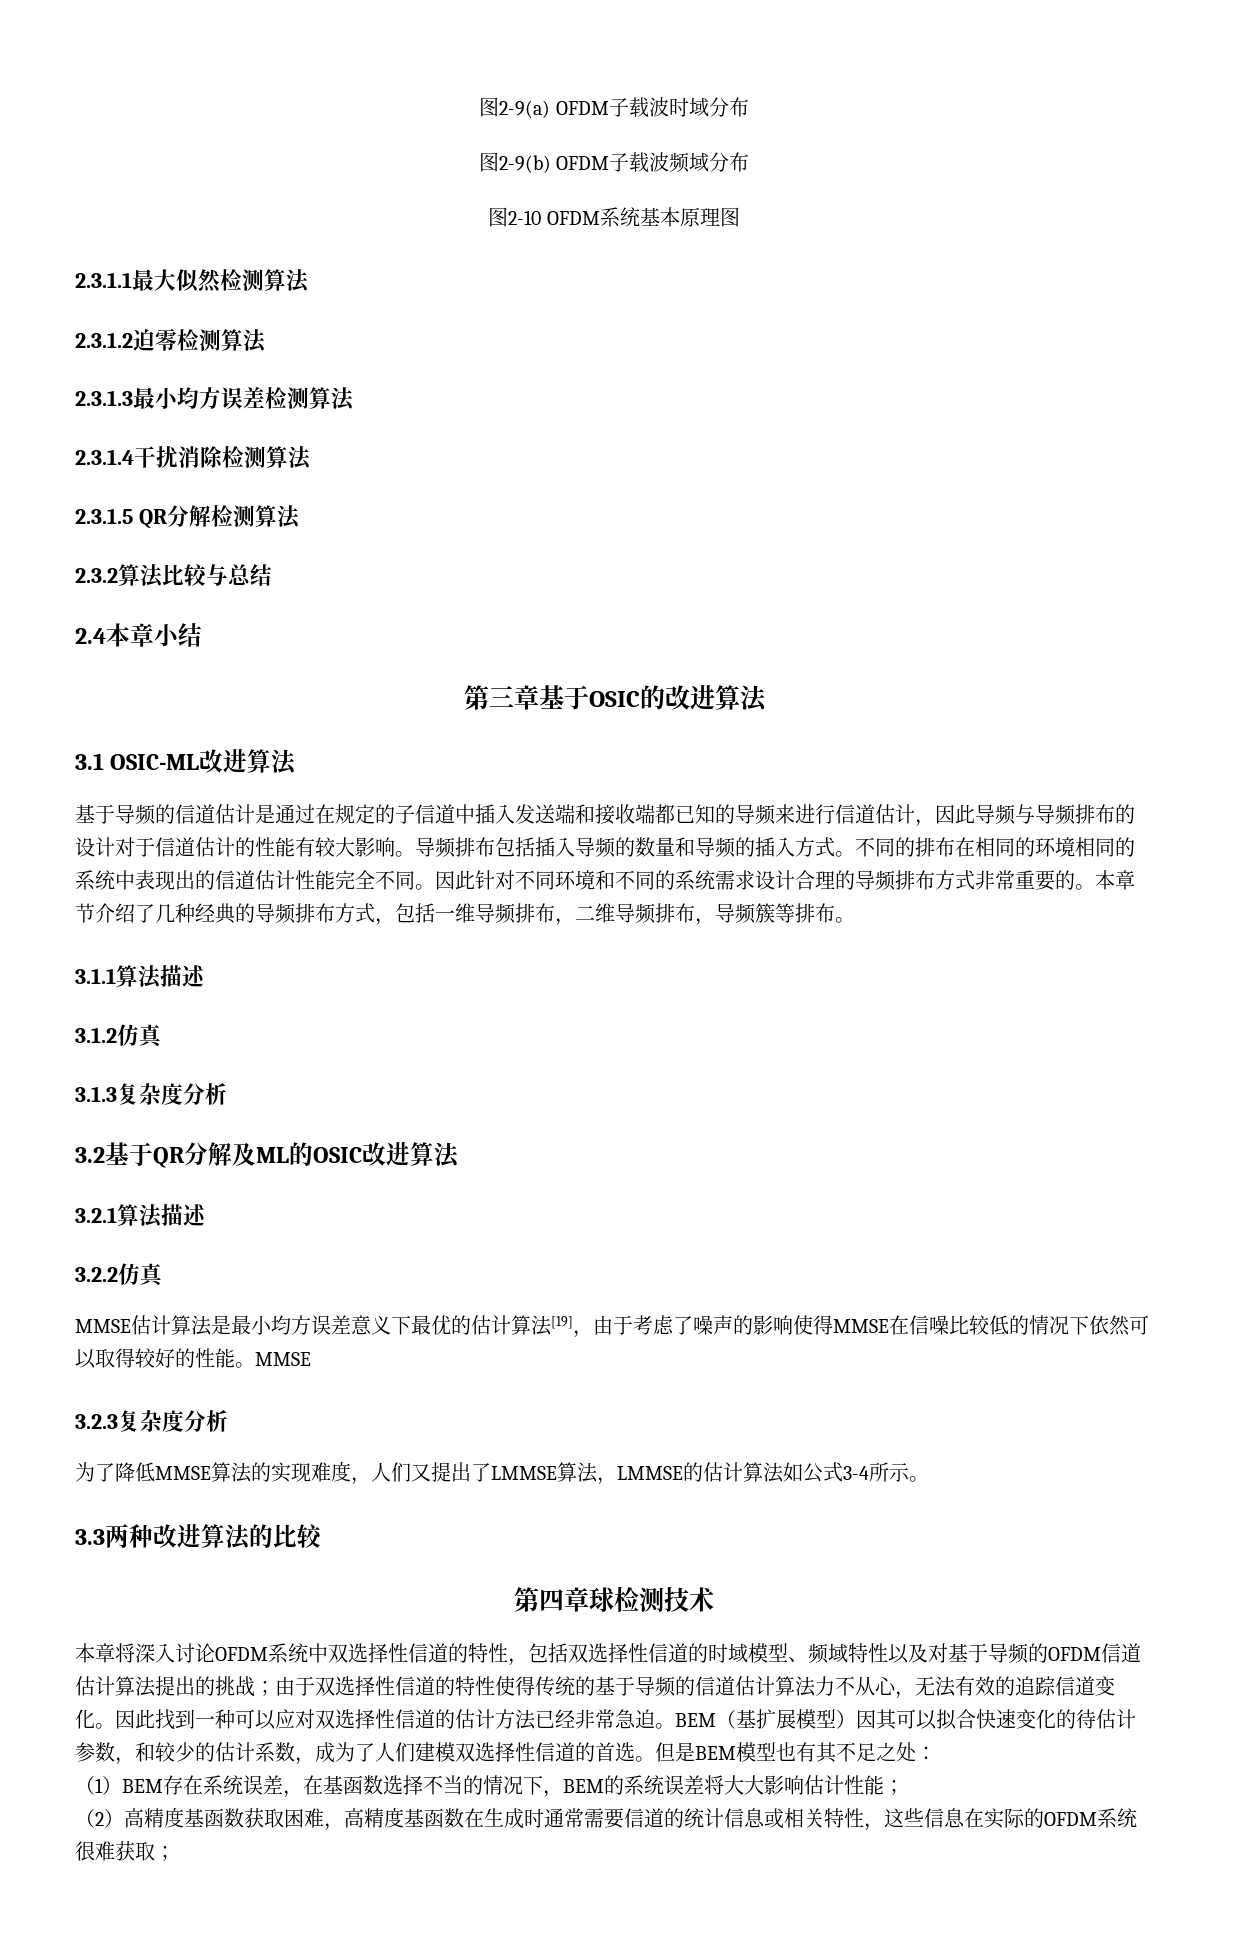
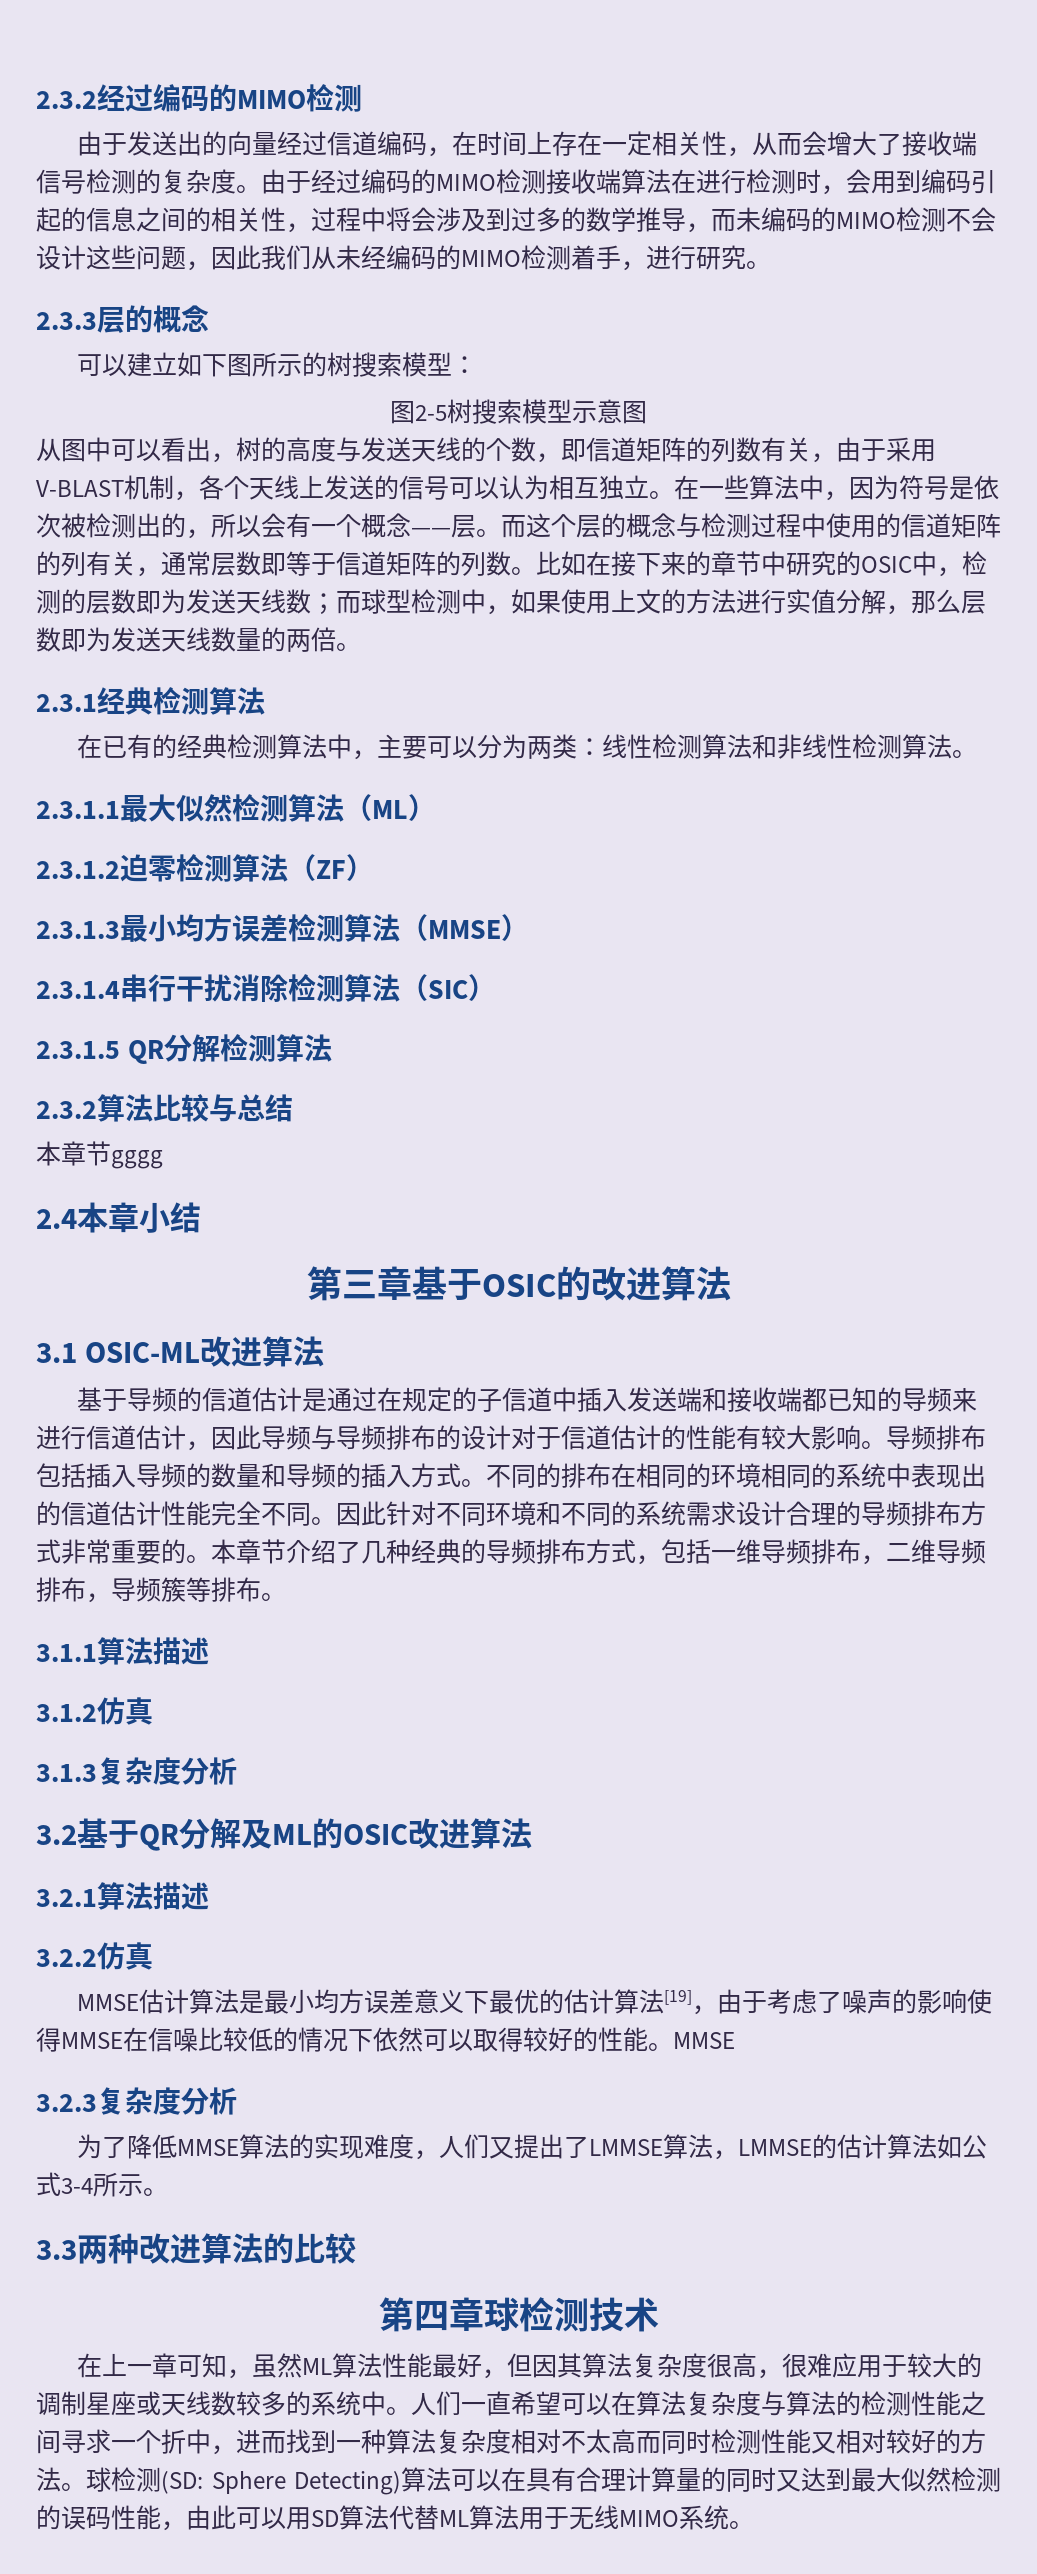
[479,97,749,118] [478,152,750,173] [488,207,740,227] 图2-9(a) OFDM子载波时域分布 // 图2-9(b) OFDM子载波频域分布 // 图2-10 OFDM系统基本原理图 -> [36,84,362,112] [77,131,978,157] [36,169,996,195] [36,207,996,233] [36,245,771,271] [36,305,209,333] [77,352,478,377] [390,399,647,424] [36,437,936,463] [36,475,999,501] [36,513,1001,539] [36,551,987,577] [36,589,986,615] [36,627,361,652] [36,687,265,715] [77,734,978,760] 2.3.2经过编码的MIMO检测 // 由于发送出的向量经过信道编码，在时间上存在一定相关性，从而会增大了接收端信号检测的复杂度。由于经过编码的MIMO检测接收端算法在进行检测时，会用到编码引起的信息之间的相关性，过程中将会涉及到过多的数学推导，而未编码的MIMO检测不会设计这些问题，因此我们从未经编码的MIMO检测着手，进行研究。 // 2.3.3层的概念 // 可以建立如下图所示的树搜索模型： // 图2-5树搜索模型示意图 // 从图中可以看出，树的高度与发送天线的个数，即信道矩阵的列数有关，由于采用V-BLAST机制，各个天线上发送的信号可以认为相互独立。在一些算法中，因为符号是依次被检测出的，所以会有一个概念——层。而这个层的概念与检测过程中使用的信道矩阵的列有关，通常层数即等于信道矩阵的列数。比如在接下来的章节中研究的OSIC中，检测的层数即为发送天线数；而球型检测中，如果使用上文的方法进行实值分解，那么层数即为发送天线数量的两倍。 // 2.3.1经典检测算法 // 在已有的经典检测算法中，主要可以分为两类：线性检测算法和非线性检测算法。
(310, 281) none -> [344,794,436,821] （ML）
(267, 341) none -> [288,854,374,881] （ZF）
(355, 399) none -> [400,914,529,941] （MMSE）
(134, 457) none -> [120,974,176,1002] 串行
(312, 458) none -> [400,974,496,1001] （SIC）
(272, 575) none -> [36,1141,163,1169] // 本章节gggg
[75,1643,1141,1666] [75,1676,1115,1699] [75,1709,1136,1730] [75,1742,936,1765] [75,1775,904,1798] [75,1807,1137,1831] [75,1841,175,1861] 本章将深入讨论OFDM系统中双选择性信道的特性，包括双选择性信道的时域模型、频域特性以及对基于导频的OFDM信道估计算法提出的挑战；由于双选择性信道的特性使得传统的基于导频的信道估计算法力不从心，无法有效的追踪信道变化。因此找到一种可以应对双选择性信道的估计方法已经非常急迫。BEM（基扩展模型）因其可以拟合快速变化的待估计参数，和较少的估计系数，成为了人们建模双选择性信道的首选。但是BEM模型也有其不足之处： // （1）BEM存在系统误差，在基函数选择不当的情况下，BEM的系统误差将大大影响估计性能； // （2）高精度基函数获取困难，高精度基函数在生成时通常需要信道的统计信息或相关特性，这些信息在实际的OFDM系统很难获取； -> [77,2353,983,2379] [36,2391,986,2416] [36,2429,986,2455] [36,2467,1001,2495] [36,2505,754,2531] 在上一章可知，虽然ML算法性能最好，但因其算法复杂度很高，很难应用于较大的调制星座或天线数较多的系统中。人们一直希望可以在算法复杂度与算法的检测性能之间寻求一个折中，进而找到一种算法复杂度相对不太高而同时检测性能又相对较好的方法。球检测(SD: Sphere Detecting)算法可以在具有合理计算量的同时又达到最大似然检测的误码性能，由此可以用SD算法代替ML算法用于无线MIMO系统。

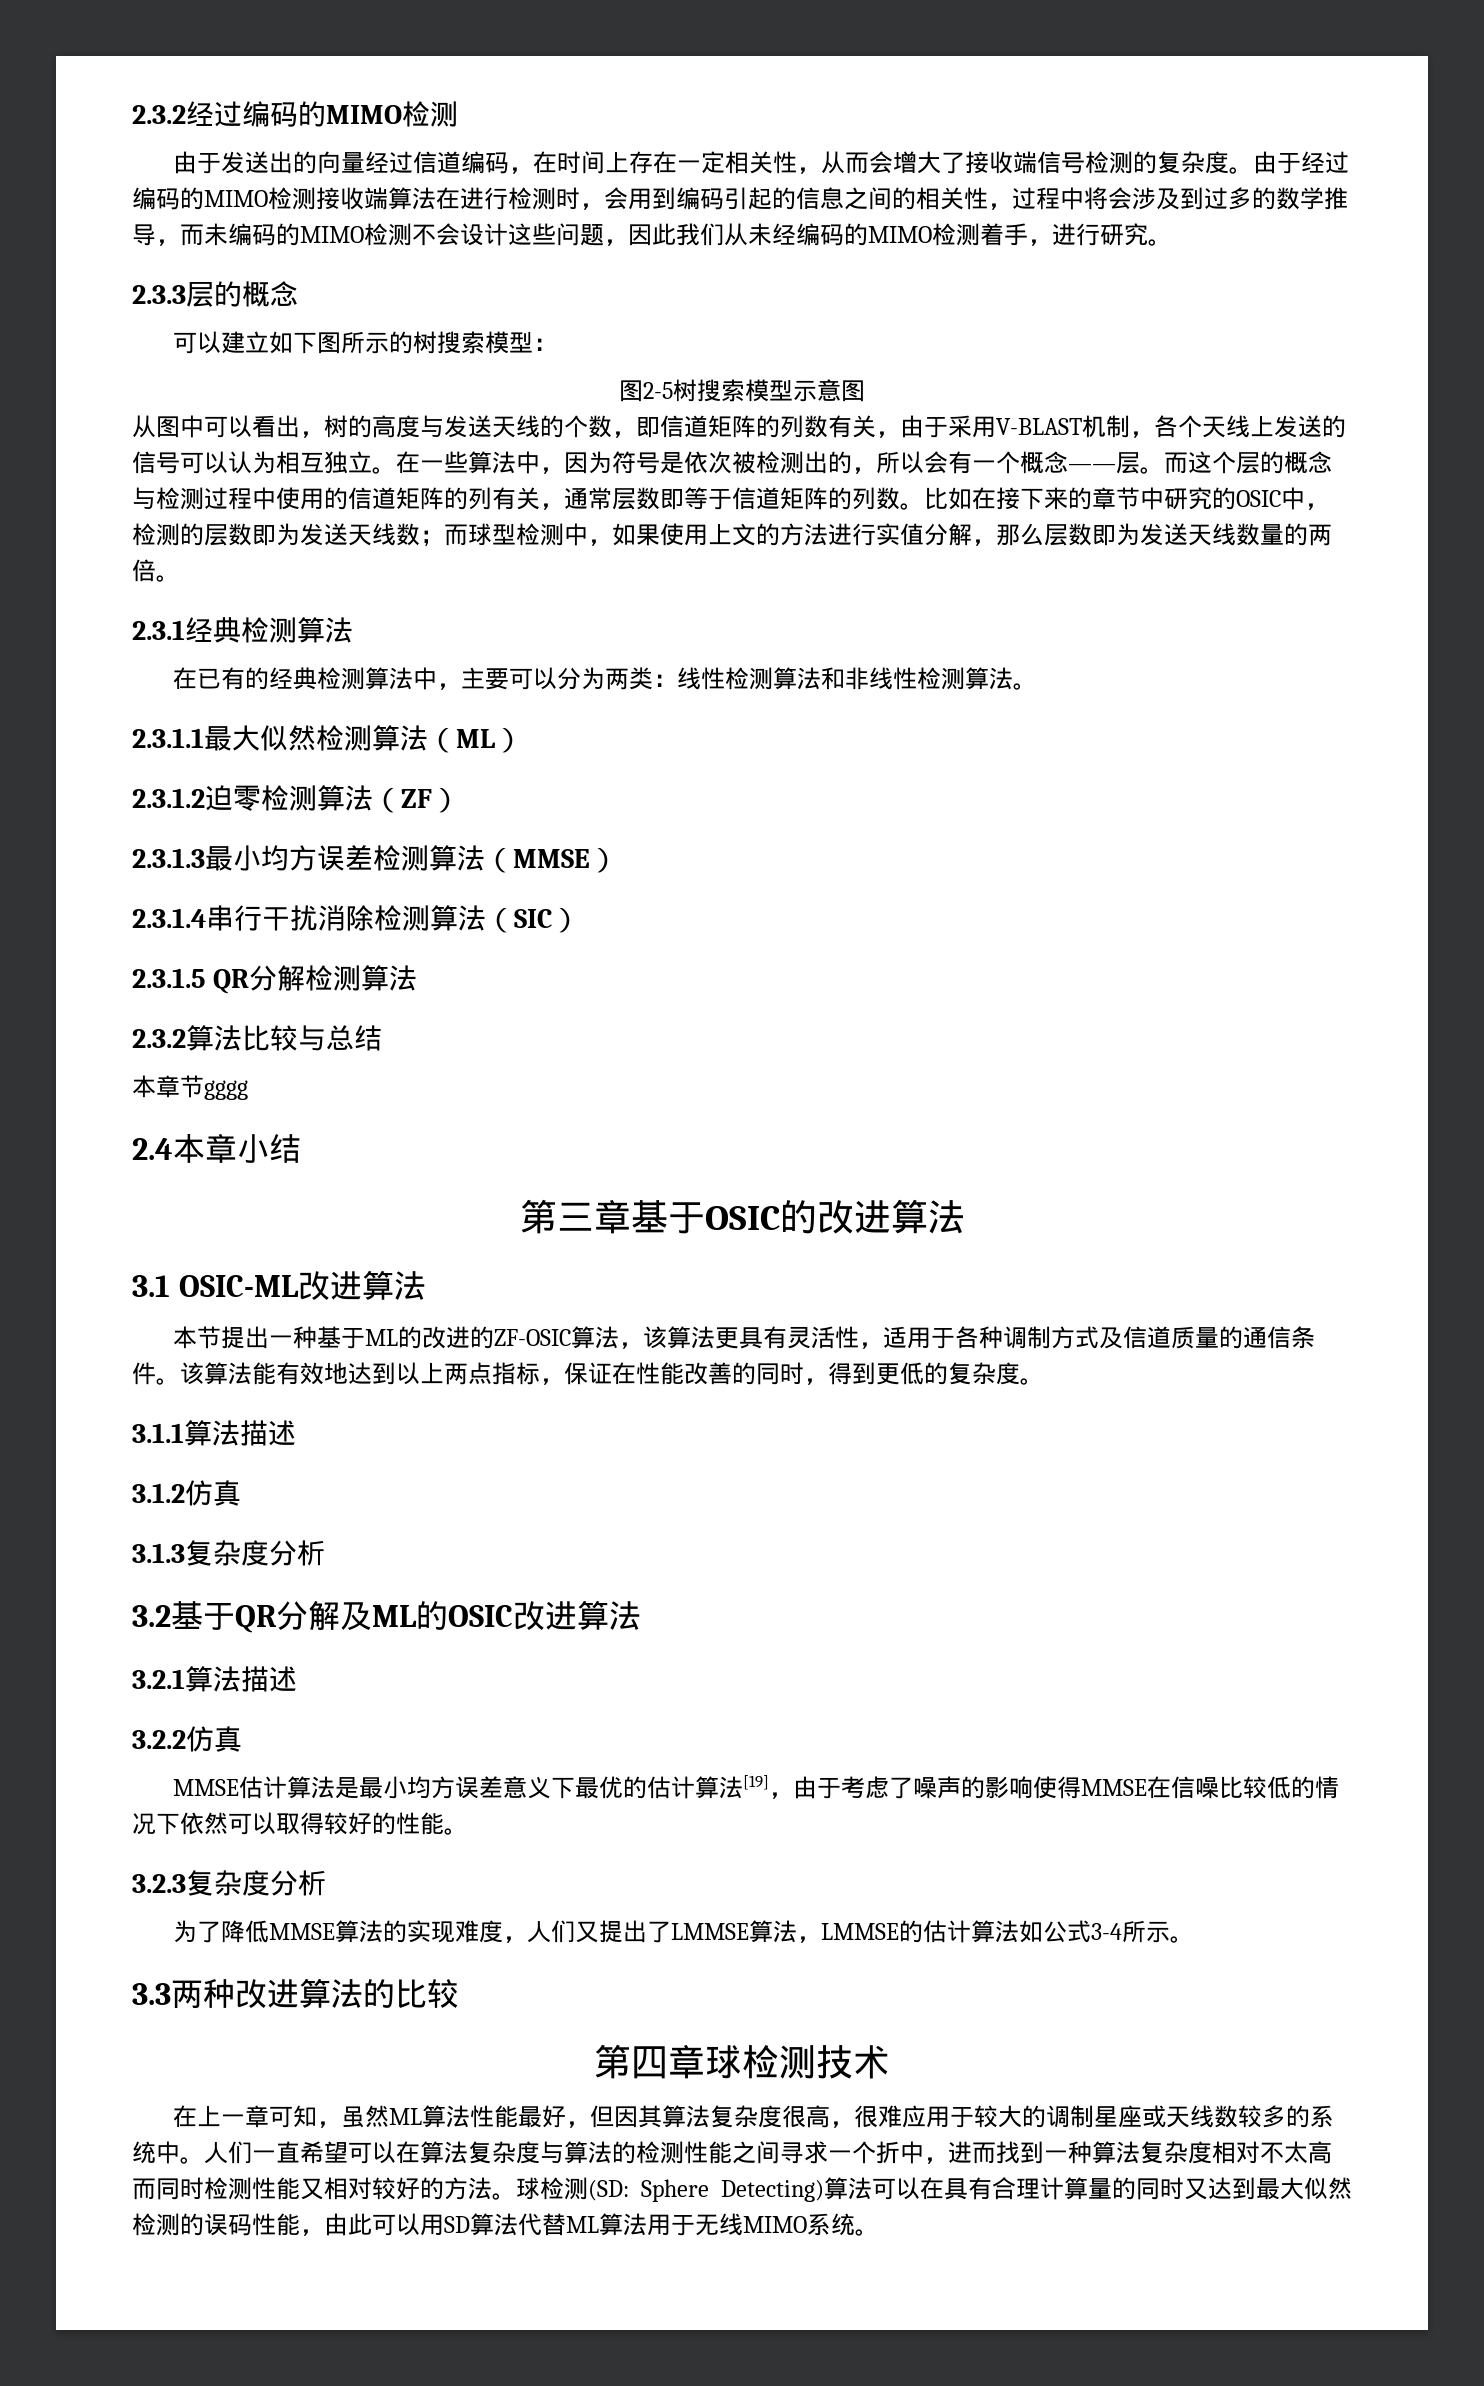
[77,1387,978,1412] [36,1425,986,1451] [36,1463,986,1488] [36,1501,986,1526] [36,1539,986,1565] [36,1577,261,1603] 基于导频的信道估计是通过在规定的子信道中插入发送端和接收端都已知的导频来进行信道估计，因此导频与导频排布的设计对于信道估计的性能有较大影响。导频排布包括插入导频的数量和导频的插入方式。不同的排布在相同的环境相同的系统中表现出的信道估计性能完全不同。因此针对不同环境和不同的系统需求设计合理的导频排布方式非常重要的。本章节介绍了几种经典的导频排布方式，包括一维导频排布，二维导频排布，导频簇等排布 -> [173,1326,1316,1349] [132,1362,1020,1385] 本节提出一种基于ML的改进的ZF-OSIC算法，该算法更具有灵活性，适用于各种调制方式及信道质量的通信条件。该算法能有效地达到以上两点指标，保证在性能改善的同时，得到更低的复杂度
[673,2032,735,2049] MMSE -> (468, 1831) none

